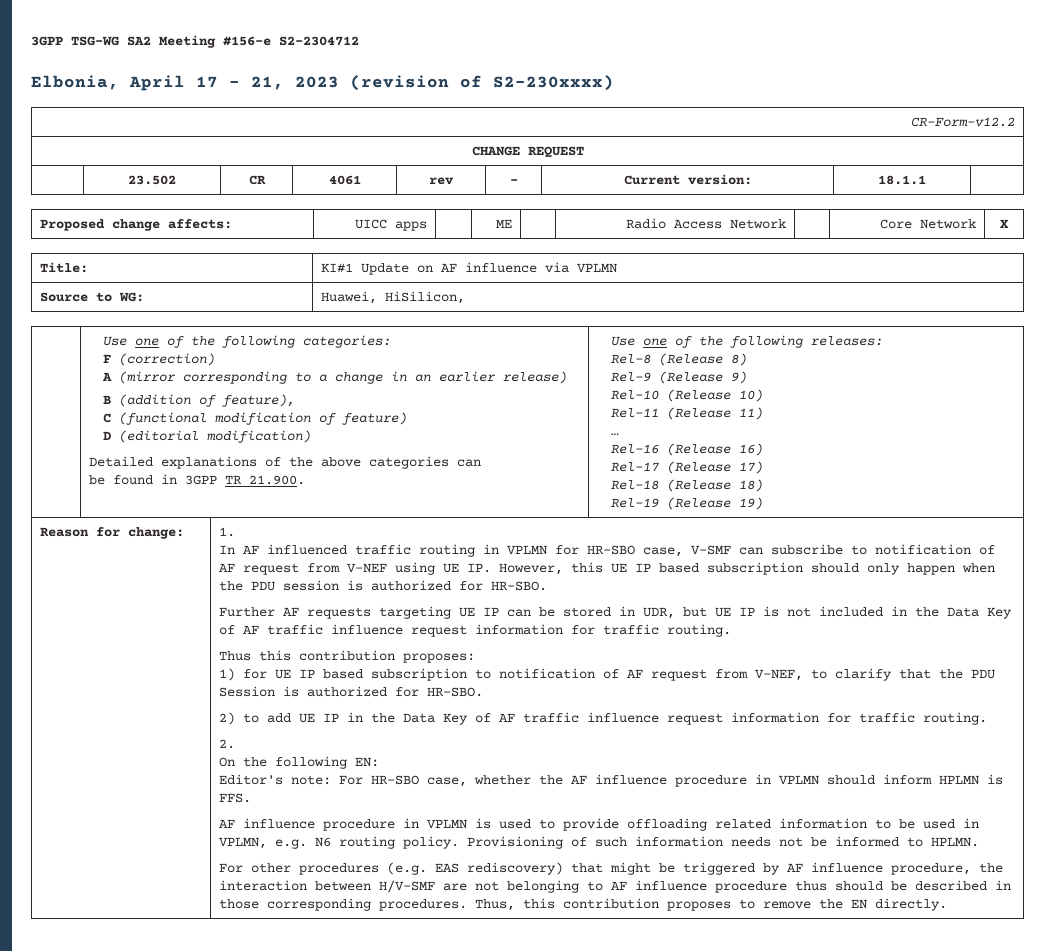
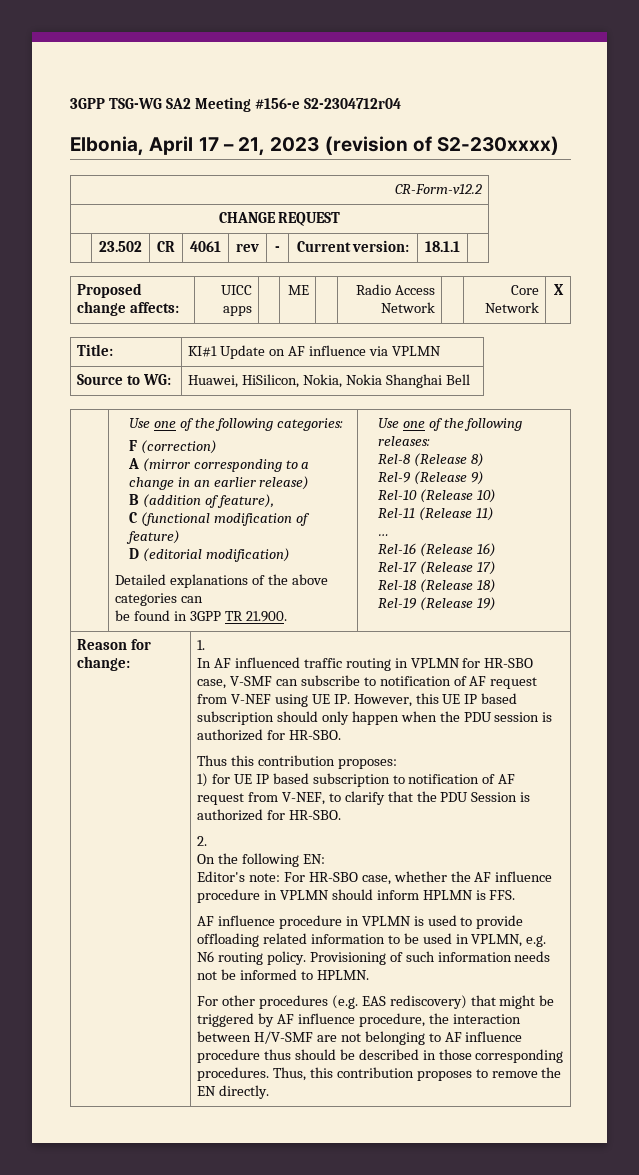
[279,36,359,46] S2-2304712 -> [303,98,401,109] S2-2304712r04
(466, 297) none -> [302,374,470,388] Nokia, Nokia Shanghai Bell
[219,606,1013,619] [219,624,732,637] // Further AF requests targeting UE IP can be stored in UDR, but UE IP is not included in the Data Key of AF traffic influence request information for traffic routing. -> (341, 735) none
[219,712,988,725] // 2) to add UE IP in the Data Key of AF traffic influence request information for traffic routing. -> (341, 815) none

